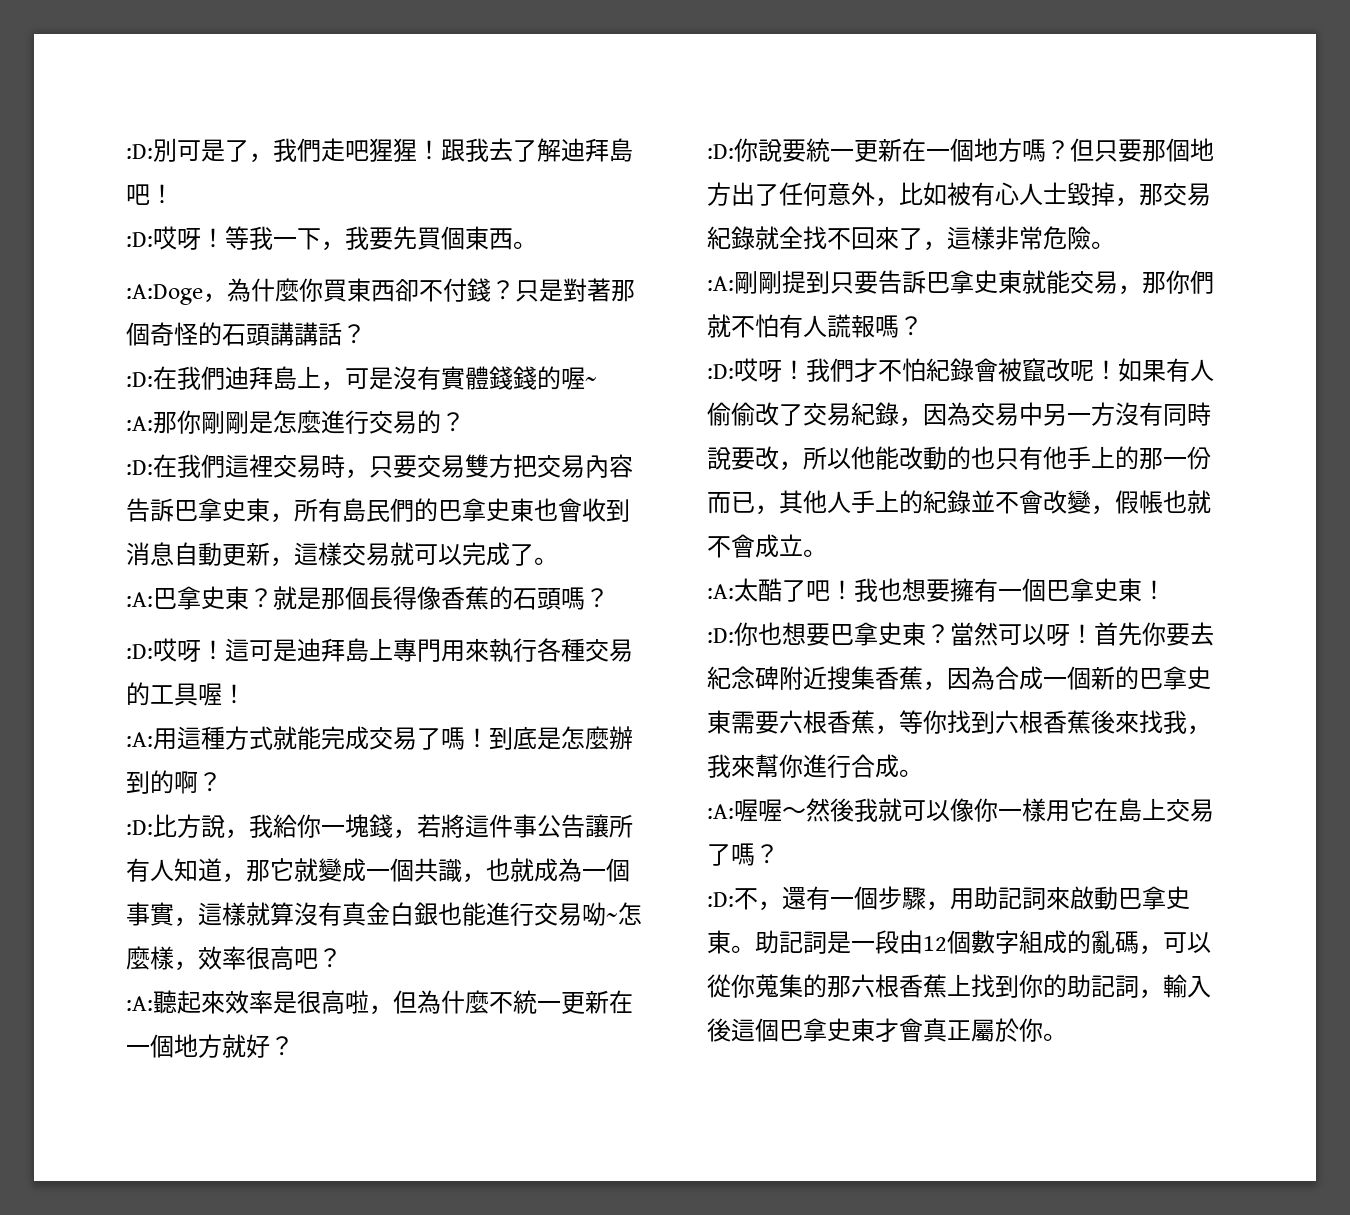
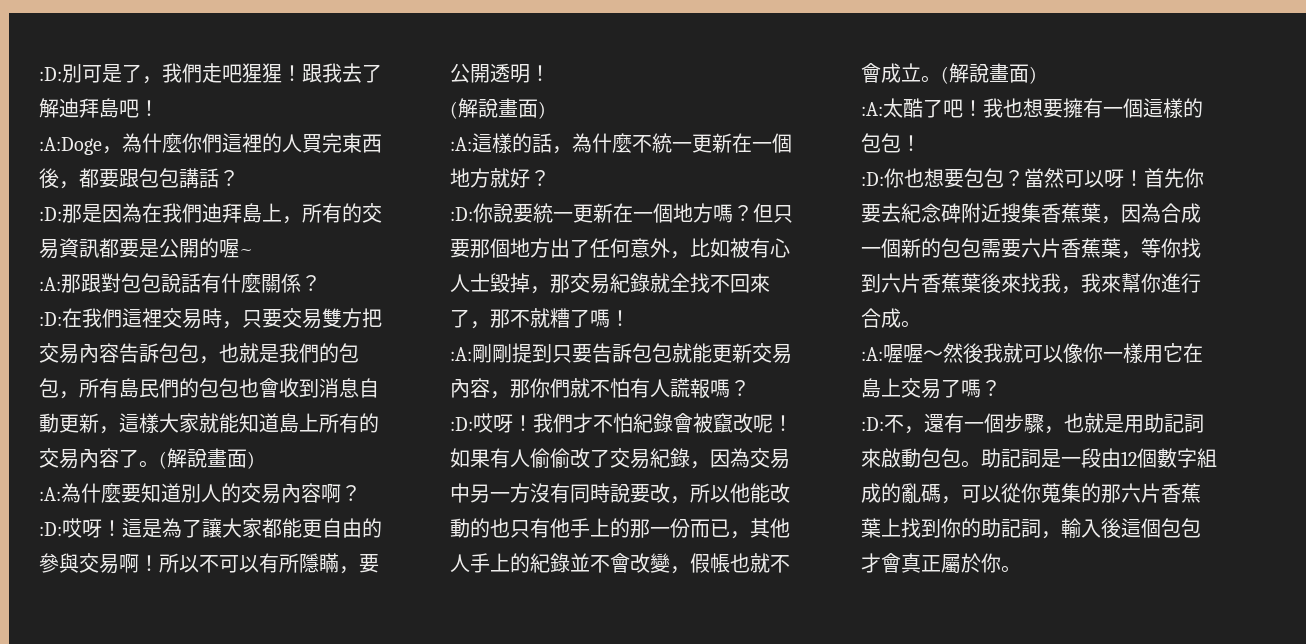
[126,226,537,251] [126,278,635,305] [126,322,294,346] :D:哎呀！等我一下，我要先買個東西。 // :A:Doge，為什麼你買東西卻不付錢？只是對著那個奇怪的石頭講 -> [39,133,382,155] [39,168,179,189] :A:Doge，為什麼你們這裡的人買完東西後，都要跟包包
(153, 379) none -> [62,203,142,223] 那是因為
[345,366,597,390] [126,410,441,434] 可是沒有實體錢錢的喔~ // :A:那你剛剛是怎麼進行交易的 -> [302,203,382,223] [39,238,253,259] [39,273,301,293] 所有的交易資訊都要是公開的喔~ // :A:那跟對包包說話有什麼關係
[174,498,270,522] 巴拿史東 -> [159,343,359,364] [39,378,59,398] 包包，也就是我們的包包
[438,498,534,522] 巴拿史東 -> [199,378,239,398] 包包
[342,542,558,566] [126,586,609,610] [126,638,633,663] [126,682,246,706] [126,726,633,750] [126,770,222,794] [126,814,633,839] [126,858,630,883] [126,902,642,927] [126,946,342,971] [126,990,417,1015] 交易就可以完成了。 // :A:巴拿史東？就是那個長得像香蕉的石頭嗎？ // :D:哎呀！這可是迪拜島上專門用來執行各種交易的工具喔！ // :A:用這種方式就能完成交易了嗎！到底是怎麼辦到的啊？ // :D:比方說，我給你一塊錢，若將這件事公告讓所有人知道，那它就變成一個共識，也就成為一個事實，這樣就算沒有真金白銀也能進行交易呦~怎麼樣，效率很高吧？ // :A:聽起來效率是很高啦，但 -> [159,413,379,433] [39,448,255,469] [39,483,361,504] [39,518,382,538] [39,553,379,574] [450,63,550,83] [450,98,546,119] [450,133,572,154] 大家就能知道島上所有的交易內容了。(解說畫面) // :A:為什麼要知道別人的交易內容啊？ // :D:哎呀！這是為了讓大家都能更自由的參與交易啊！所以不可以有所隱瞞，要公開透明！ // (解說畫面) // :A:這樣的話，
[947,226,1115,250] 這樣非常危險。 -> [490,308,630,328] 那不就糟了嗎！
[926,270,1118,294] 巴拿史東就能交易 -> [632,343,792,364] [450,378,490,398] 包包就能更新交易內容
(827, 553) none -> [941,63,1037,84] (解說畫面)
[1046,578,1142,602] 巴拿史東 -> [1143,98,1203,118] [861,133,901,153] 這樣的包包
[830,622,926,646] 巴拿史東 -> [964,168,1004,188] 包包
(923, 678) none -> [1081,203,1101,223] 葉
[1139,666,1211,690] [707,710,875,734] 巴拿史東需要六根香蕉 -> [941,238,1121,258] 包包需要六片香蕉葉
[1019,710,1091,734] 根香蕉 -> [901,273,981,293] 片香蕉葉
(950, 906) none -> [1064,413,1124,433] 也就是
[1118,886,1190,910] [707,930,731,954] 巴拿史東 -> [921,448,961,468] 包包
[875,974,947,998] 根香蕉 -> [1141,483,1201,503] [861,518,881,538] 片香蕉葉
[779,1018,875,1042] 巴拿史東 -> [1161,518,1201,538] 包包

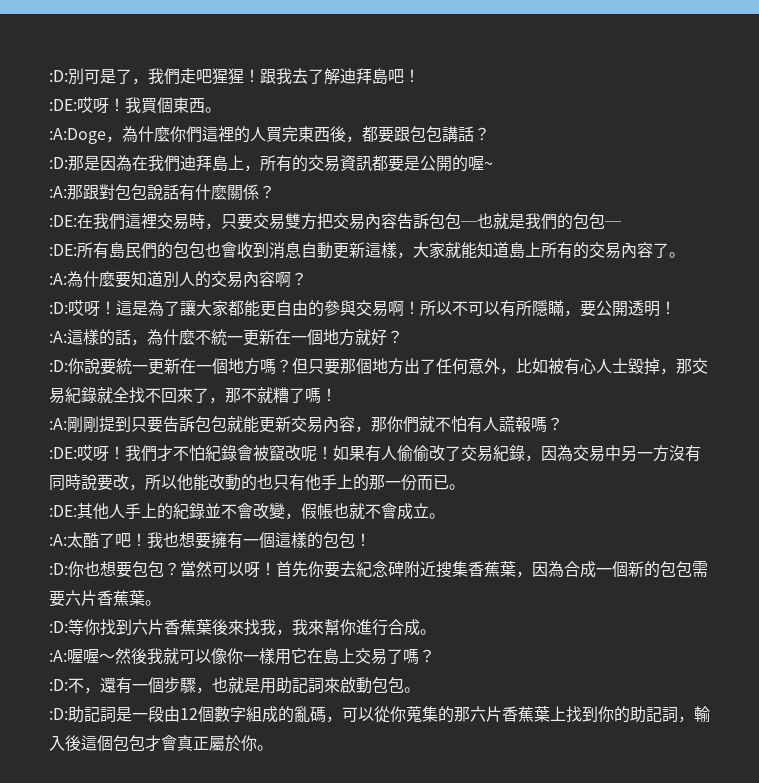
(159, 108) none -> [49,97,221,113] // :DE:哎呀！我買個東西。
[39,312,62,326] :D: -> [49,215,77,227] :DE:
[199,356,219,364] ， -> [461,221,477,227] ─
[59,391,79,399] ， -> [605,221,621,227] [49,244,77,256] ─ // :DE:
[99,413,159,434] ，這樣 -> [365,242,413,259] 這樣，
[159,448,255,469] (解說畫面) -> (685, 255) none
[450,98,546,119] // (解說畫面) -> (676, 308) none
[450,417,473,431] :D: -> [49,447,77,459] :DE:
[730,531,750,539] ， -> [449,484,465,490] [49,505,77,517] 。 // :DE:
[941,63,1037,84] (解說畫面) -> (445, 516) none
[1121,251,1141,259] ， -> [145,600,161,606] [49,621,68,633] 。 // :D:
(981, 464) none -> [49,708,68,720] // :D:

